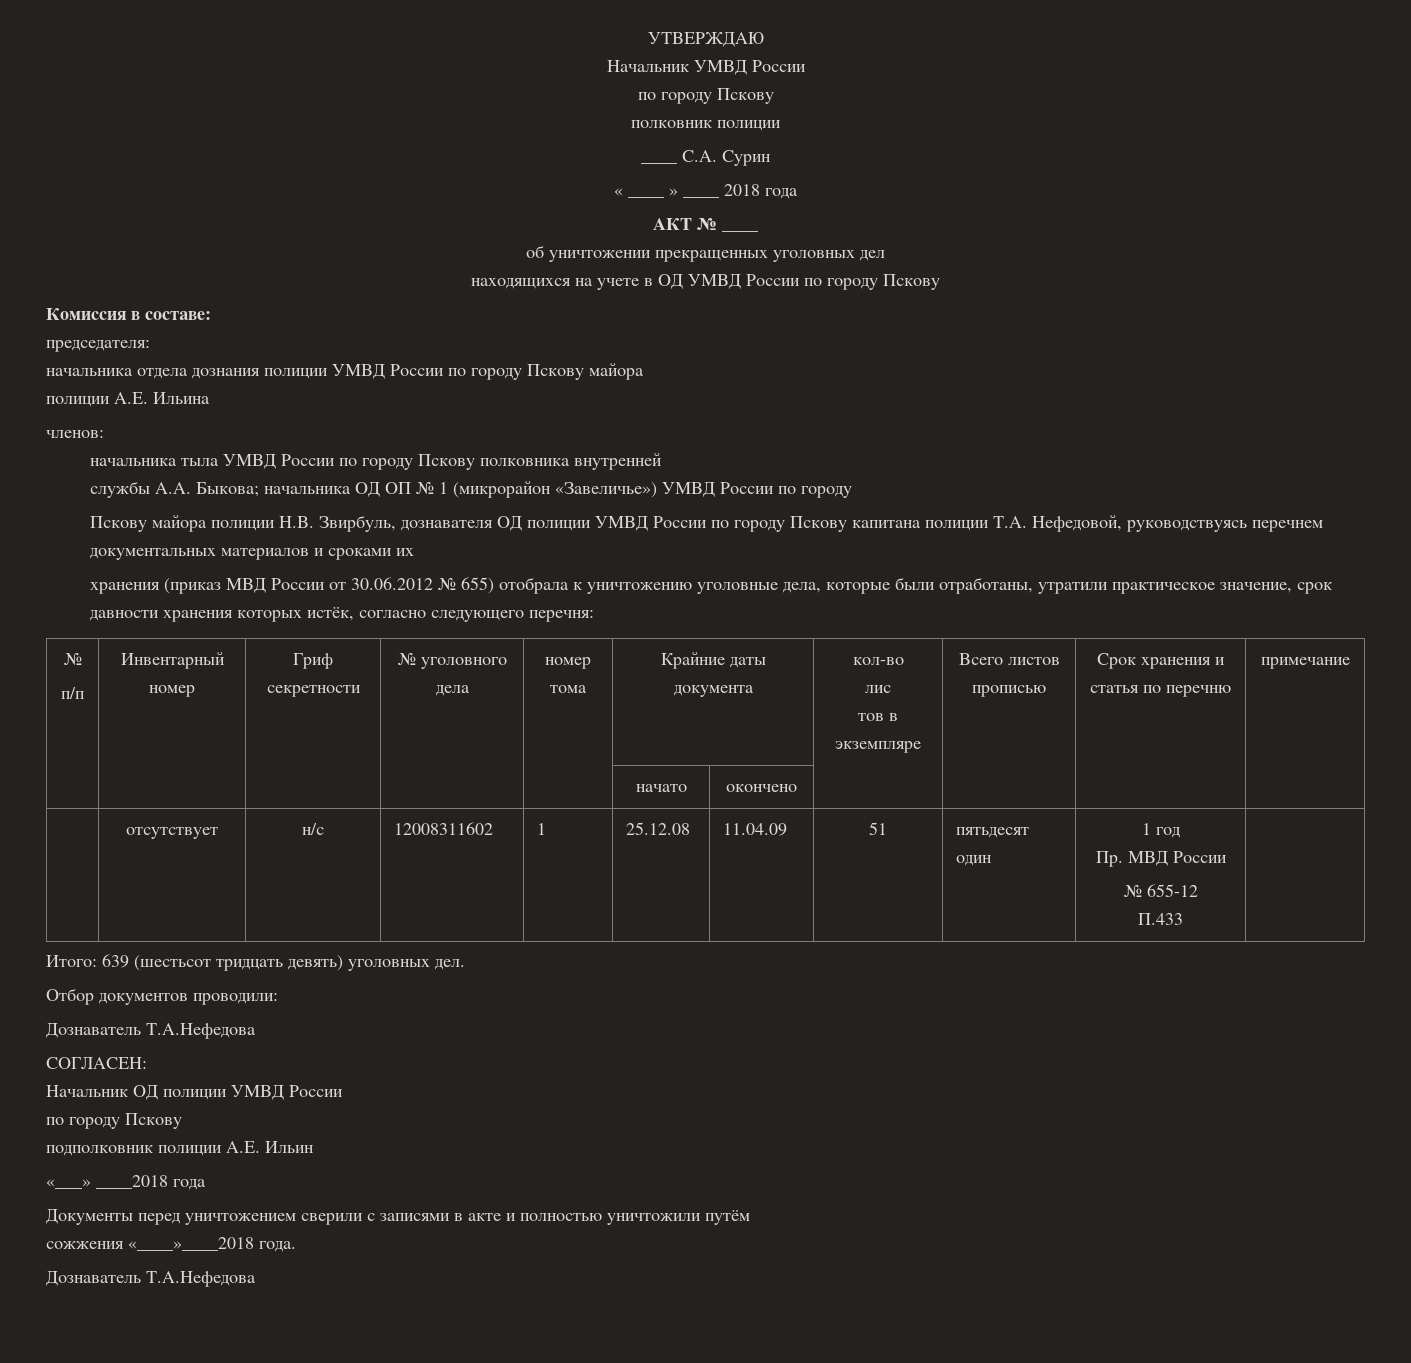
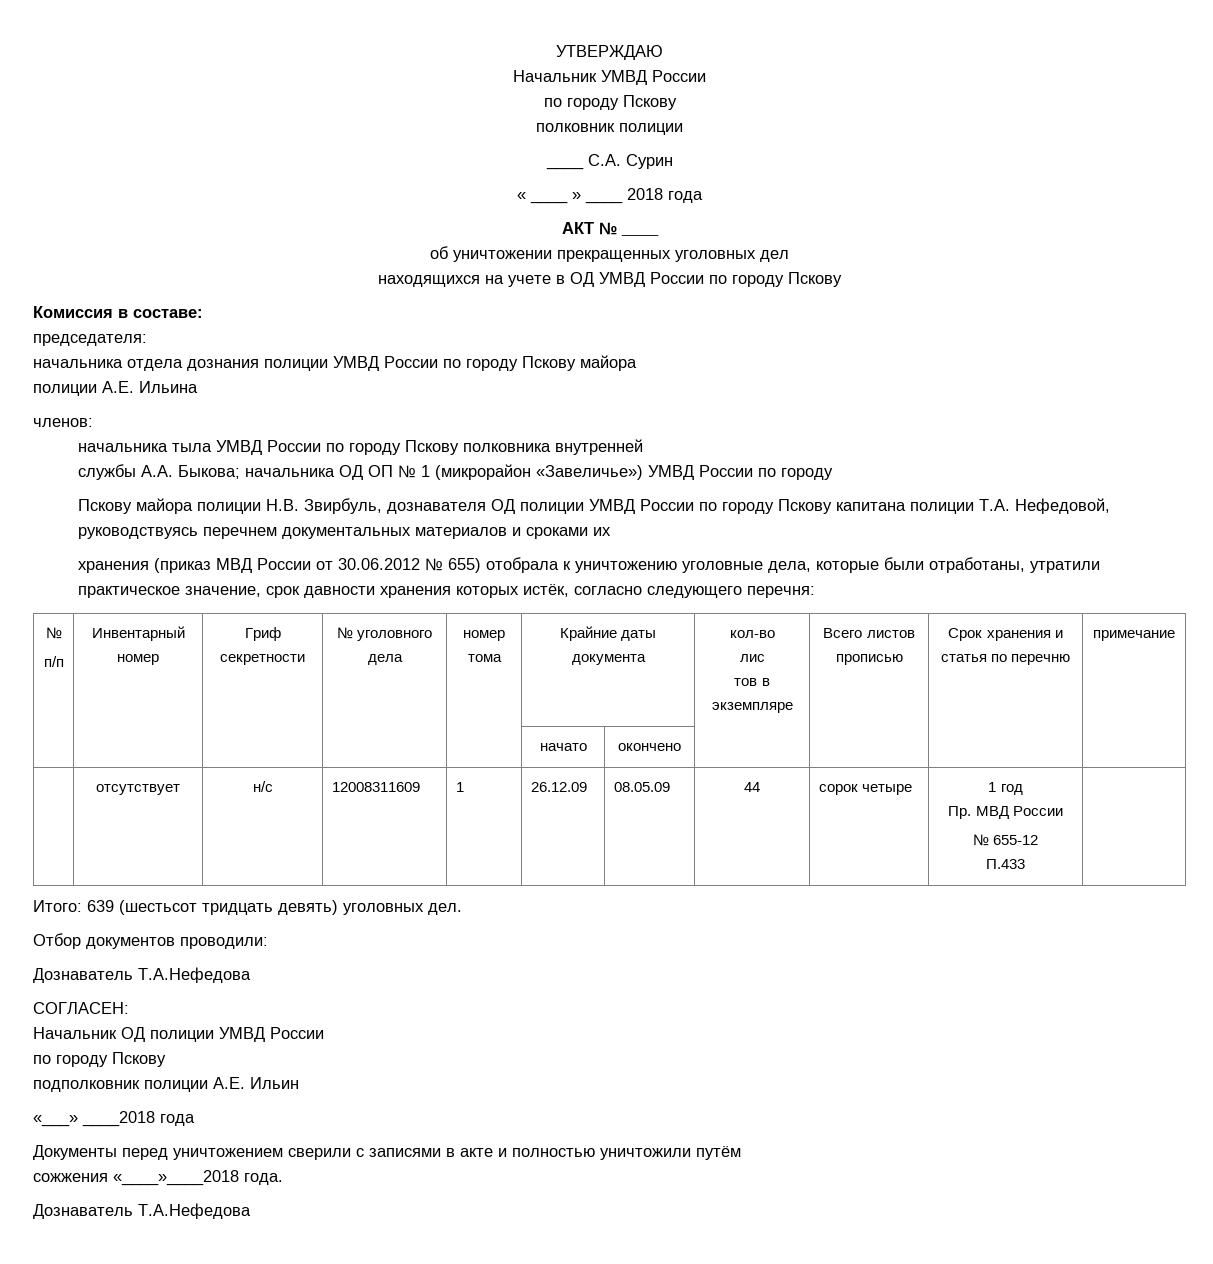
[394,822,494,835] [537,823,547,835] [626,822,691,835] [723,823,788,836] [869,822,887,835] [956,827,1030,838] [956,855,993,866] 12008311602 | 1 | 25.12.08 | 11.04.09 | 51 | пятьдесят один -> [331,782,420,792] [455,782,464,792] [530,782,587,792] [613,782,670,792] [744,782,760,792] [818,784,912,795] 12008311609 | 1 | 26.12.09 | 08.05.09 | 44 | сорок четыре

